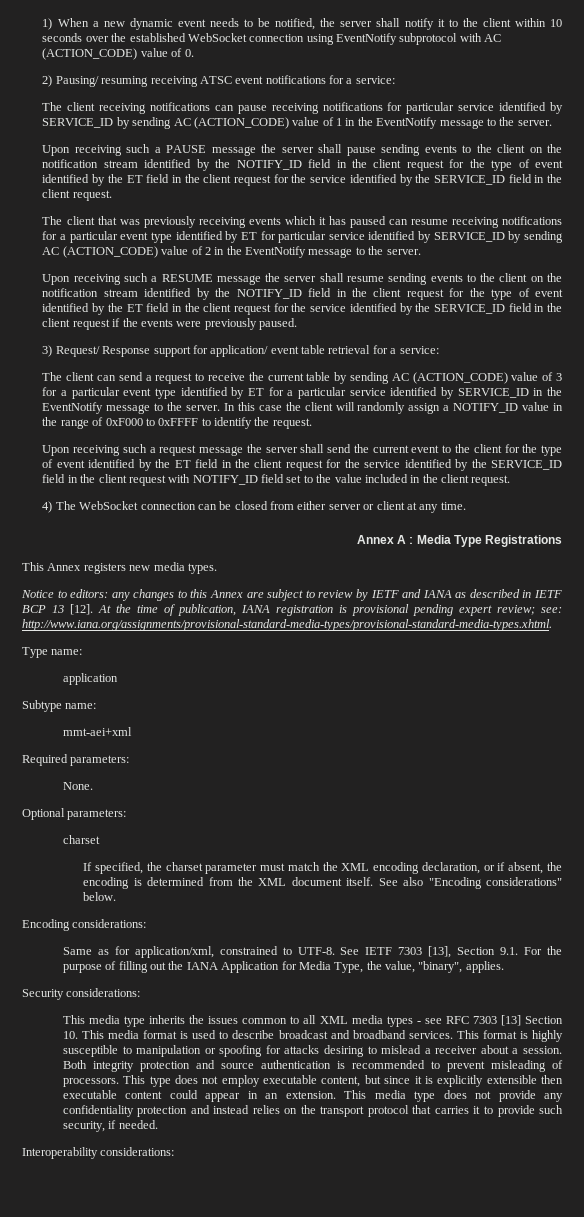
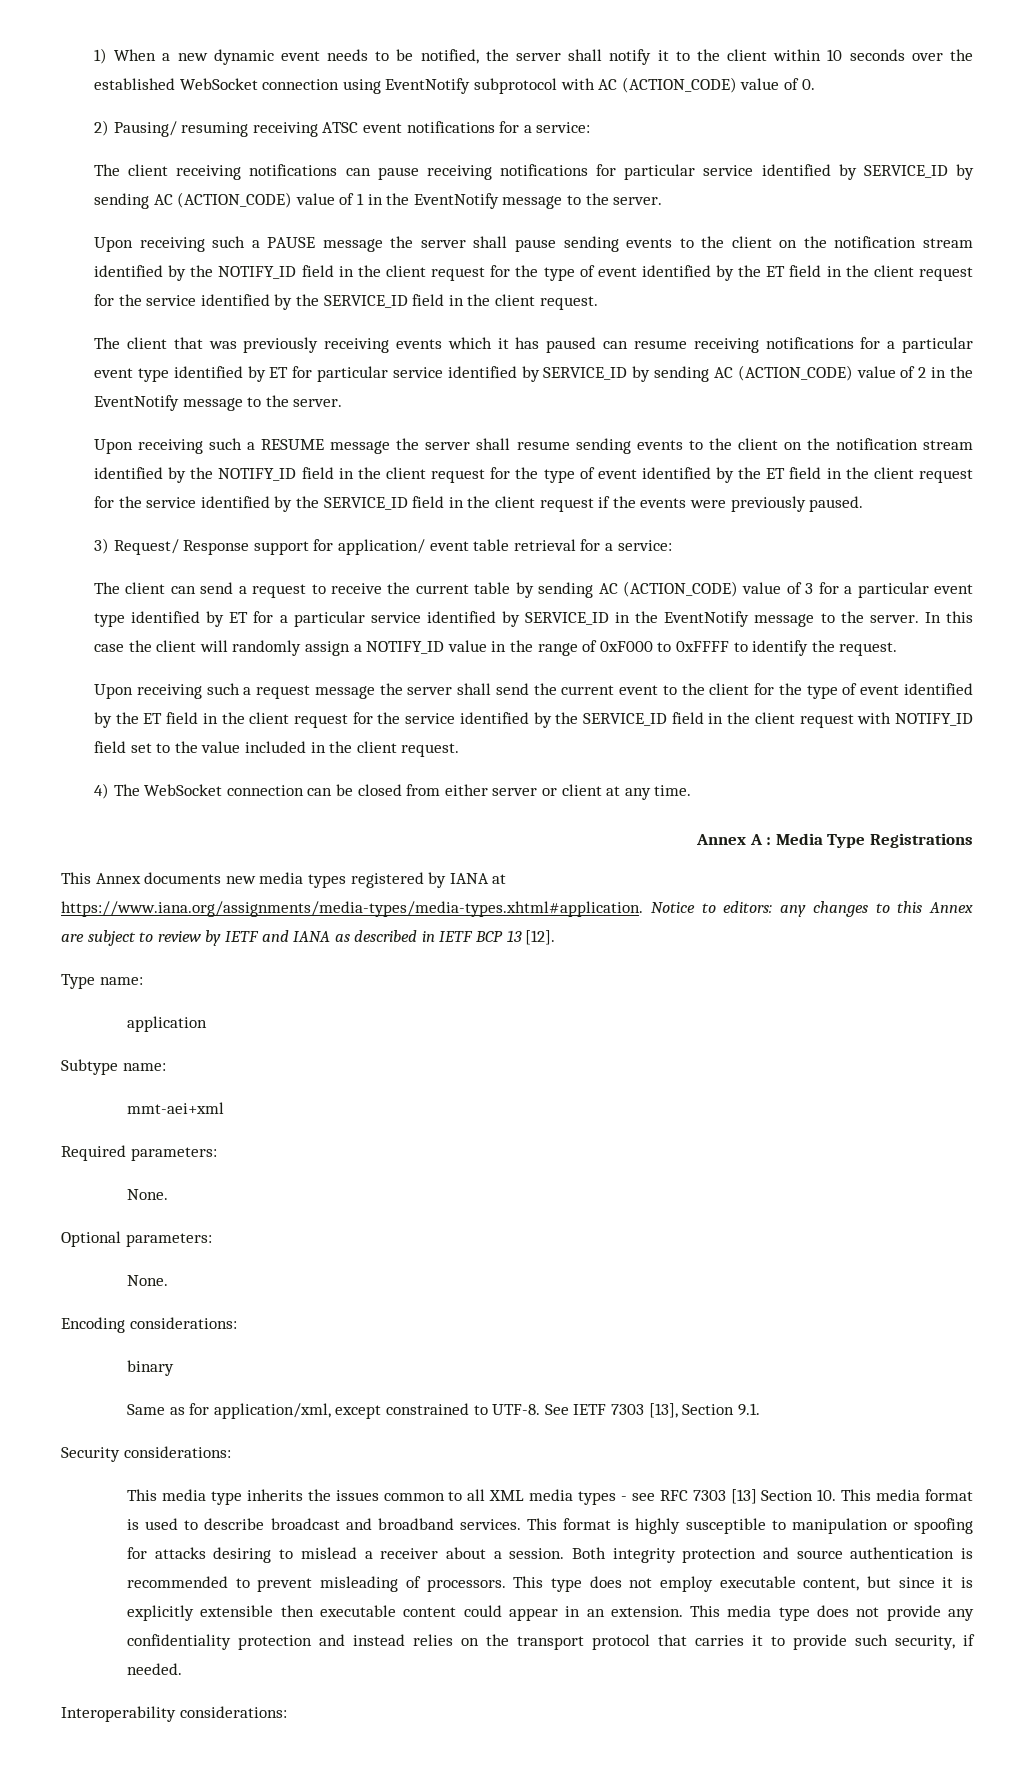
[83,563,126,574] registers -> [144,872,222,884] documents
[187,563,217,574] types. // -> [307,872,507,888] [61,901,643,917] types registered by IANA at https://www.iana.org/assignments/media-types/media-types.xhtml#application.
[98,604,562,616] [22,619,552,631] At the time of publication, IANA registration is provisional pending expert review; see: http://www.iana.org/assignments/provisional-standard-media-types/provisional-standard-media-types.xhtml. -> (556, 937) none
[62,835,100,844] [83,862,563,874] [83,877,562,889] [83,892,117,901] charset // If specified, the charset parameter must match the XML encoding declaration, or if absent, the encoding is determined from the XML document itself. See also "Encoding considerations" below. -> [127,1275,169,1286] None.
(147, 923) none -> [127,1360,175,1376] // binary
(214, 952) none -> [335,1405,382,1419] except
[524,946,562,955] [62,961,504,973] For the purpose of filling out the IANA Application for Media Type, the value, "binary", applies. -> (760, 1409) none

